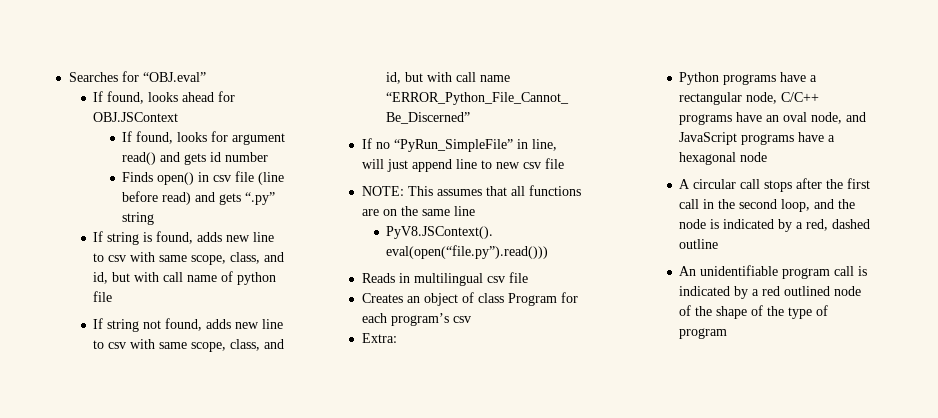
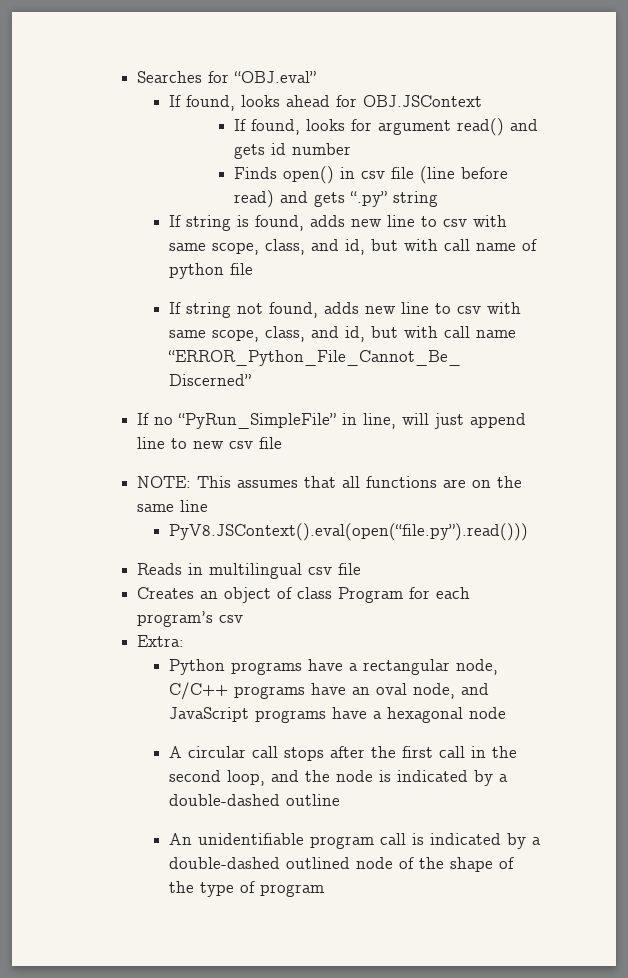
[806,219,871,231] red, dashed -> [169,794,281,806] double-dashed
[762,286,781,296] red -> [169,857,281,869] double-dashed

